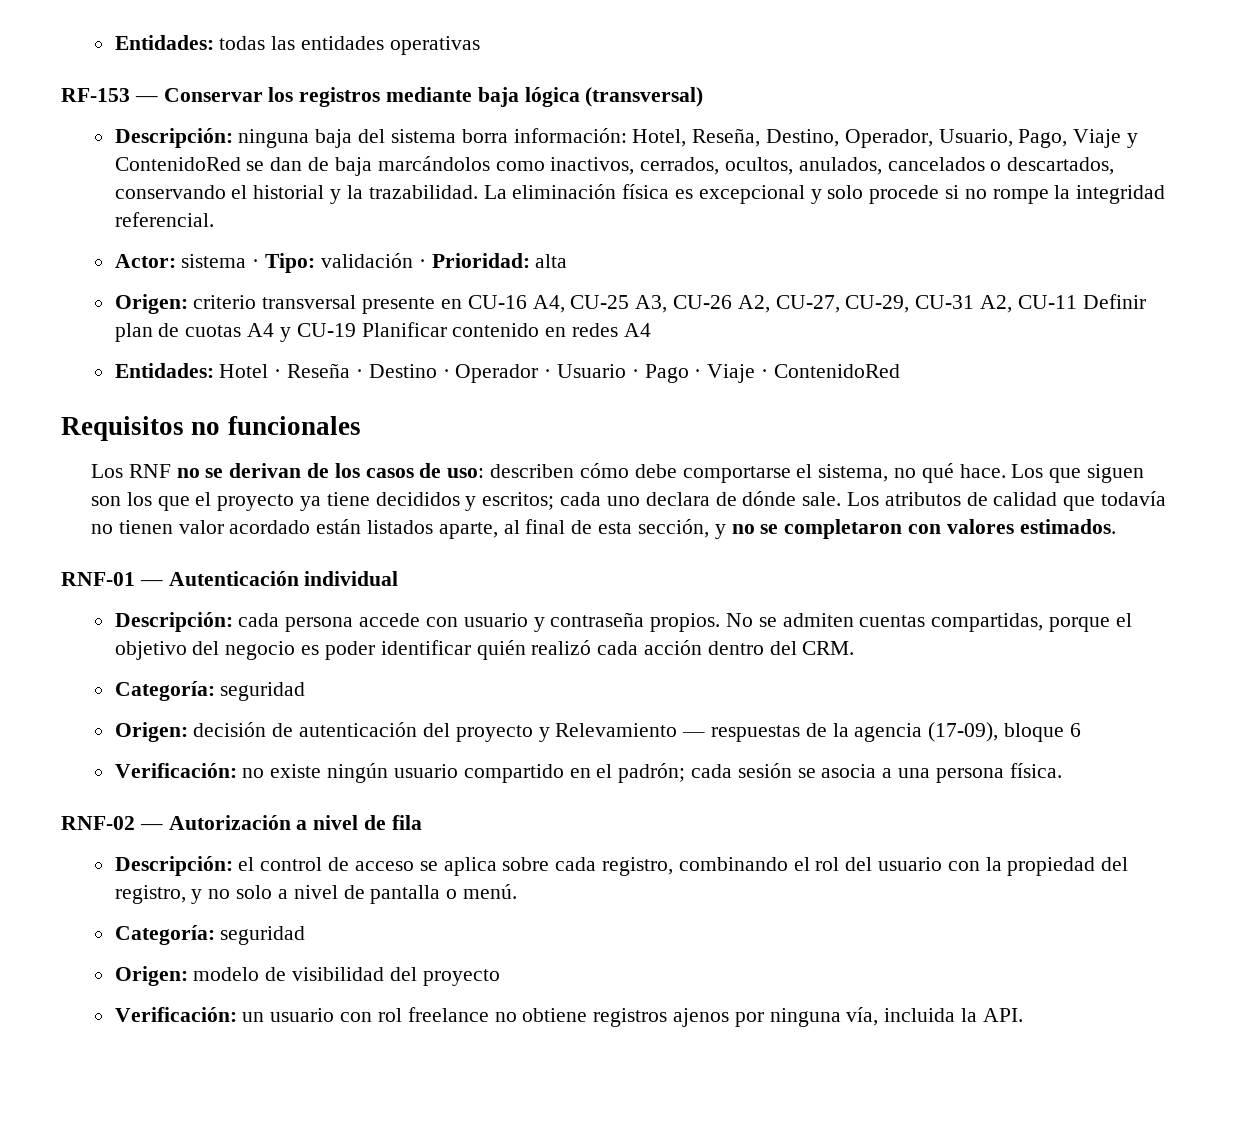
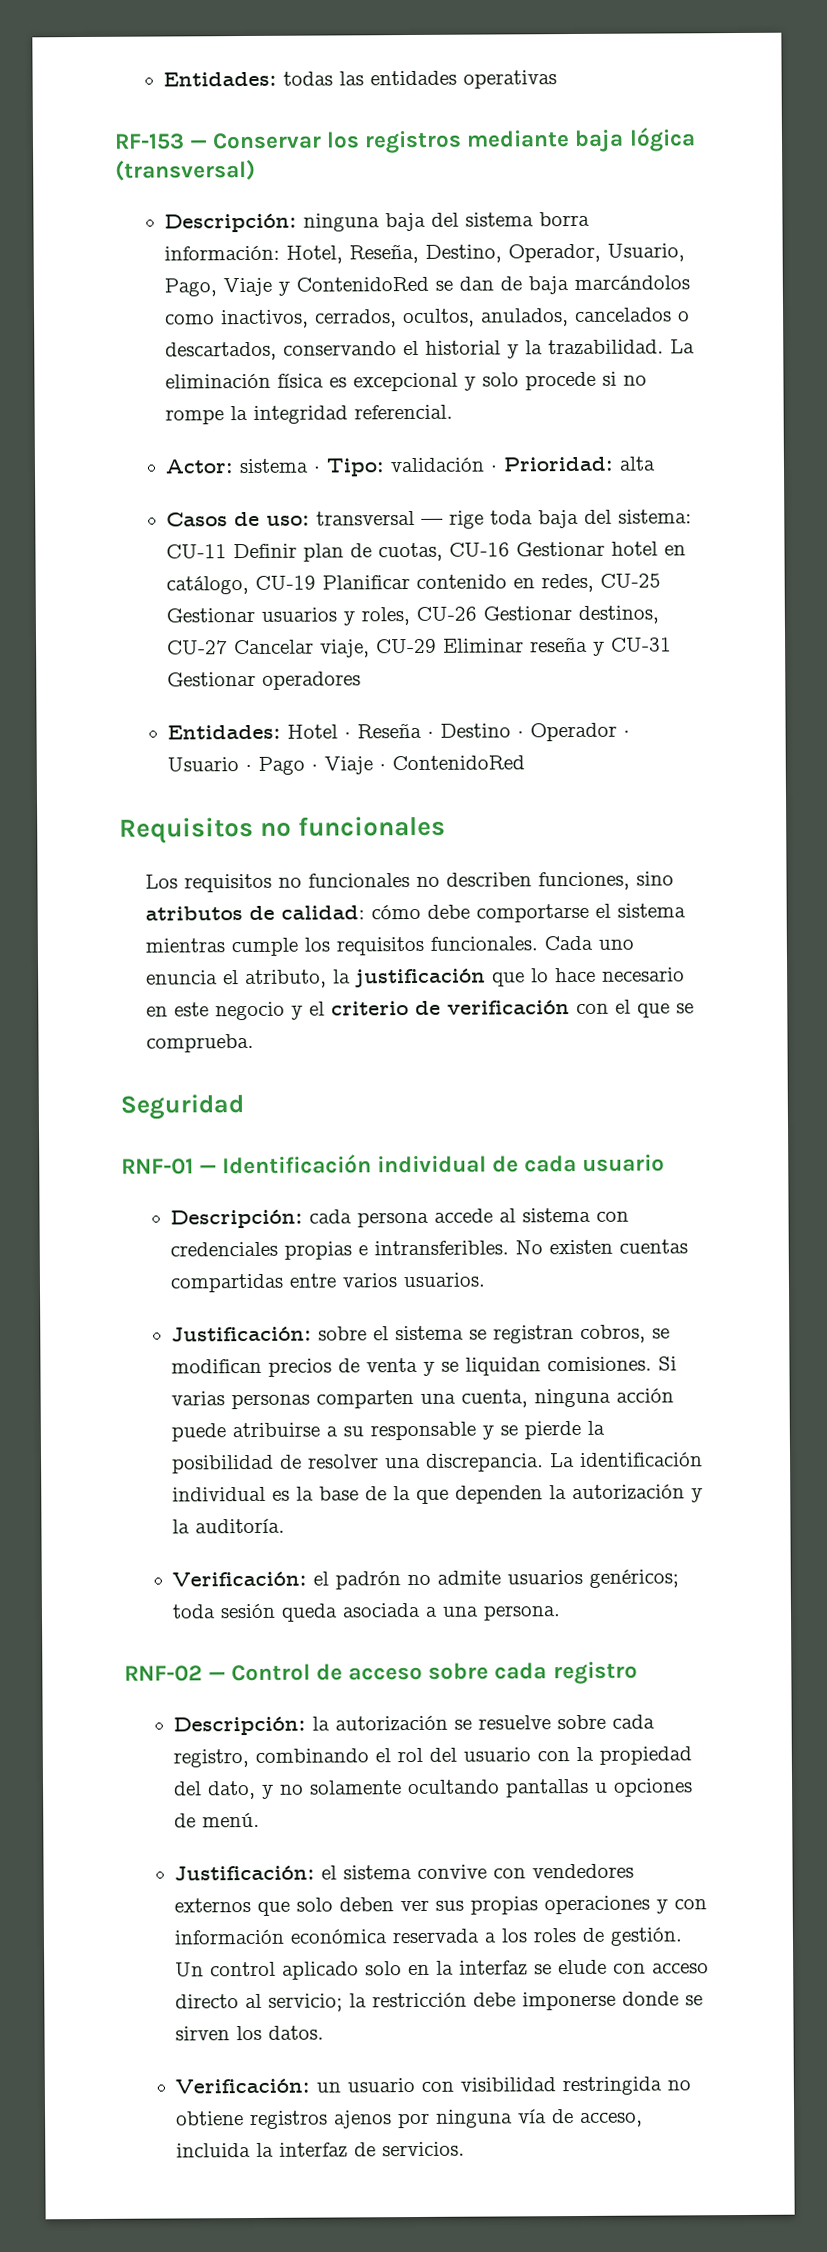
[114,294,1146,314] [114,322,651,342] Origen: criterio transversal presente en CU-16 A4, CU-25 A3, CU-26 A2, CU-27, CU-29, CU-31 A2, CU-11 Definir plan de cuotas A4 y CU-19 Planificar contenido en redes A4 -> [165,509,692,529] [165,541,686,562] [165,573,661,595] [165,605,659,626] [166,636,672,658] [166,671,361,690] Casos de uso: transversal — rige toda baja del sistema: CU-11 Definir plan de cuotas, CU-16 Gestionar hotel en catálogo, CU-19 Planificar contenido en redes, CU-25 Gestionar usuarios y roles, CU-26 Gestionar destinos, CU-27 Cancelar viaje, CU-29 Eliminar reseña y CU-31 Gestionar operadores
[128,463,1144,483] [91,491,1166,511] [91,519,1116,539] RNF no se derivan de los casos de uso: describen cómo debe comportarse el sistema, no qué hace. Los que siguen son los que el proyecto ya tiene decididos y escritos; cada uno declara de dónde sale. Los atributos de calidad que todavía no tienen valor acordado están listados aparte, al final de esta sección, y no se completaron con valores estimados. -> [184,871,675,893] [145,903,687,923] [145,935,635,957] [146,967,686,989] [146,999,695,1021] [146,1033,255,1053] [120,1094,244,1120] requisitos no funcionales no describen funciones, sino atributos de calidad: cómo debe comportarse el sistema mientras cumple los requisitos funcionales. Cada uno enuncia el atributo, la justificación que lo hace necesario en este negocio y el criterio de verificación con el que se comprueba. // Seguridad
[168,571,399,586] Autenticación individual -> [222,1154,666,1175] Identificación individual de cada usuario
[425,612,1132,632] [114,640,855,660] [114,681,306,701] [114,722,1081,742] [114,763,1062,783] [61,815,422,830] [114,856,497,876] con usuario y contraseña propios. No se admiten cuentas compartidas, porque el objetivo del negocio es poder identificar quién realizó cada acción dentro del CRM. // Categoría: seguridad // Origen: decisión de autenticación del proyecto y Relevamiento — respuestas de la agencia (17-09), bloque 6 // Verificación: no existe ningún usuario compartido en el padrón; cada sesión se asocia a una persona física. // RNF-02 — Autorización a nivel de fila // Descripción: el control de acceso se aplica -> [498,1207,629,1223] [169,1239,688,1260] [169,1272,485,1293] [170,1324,670,1344] [170,1356,677,1377] [170,1388,674,1410] [170,1420,605,1442] [171,1452,703,1474] [171,1484,703,1504] [171,1518,285,1534] [171,1569,679,1590] [171,1602,561,1622] [124,1661,638,1685] [172,1715,551,1736] al sistema con credenciales propias e intransferibles. No existen cuentas compartidas entre varios usuarios. // Justificación: sobre el sistema se registran cobros, se modifican precios de venta y se liquidan comisiones. Si varias personas comparten una cuenta, ninguna acción puede atribuirse a su responsable y se pierde la posibilidad de resolver una discrepancia. La identificación individual es la base de la que dependen la autorización y la auditoría. // Verificación: el padrón no admite usuarios genéricos; toda sesión queda asociada a una persona. // RNF-02 — Control de acceso sobre cada registro // Descripción: la autorización se resuelve
[114,884,517,904] [114,925,306,945] [114,966,500,986] registro, y no solo a nivel de pantalla o menú. // Categoría: seguridad // Origen: modelo de visibilidad del proyecto -> [206,1778,693,1800] [173,1812,260,1828] [173,1863,634,1881] [173,1895,707,1916] [173,1927,683,1946] [174,1959,709,1980] [174,1991,703,2012] [174,2025,324,2041] dato, y no solamente ocultando pantallas u opciones de menú. // Justificación: el sistema convive con vendedores externos que solo deben ver sus propias operaciones y con información económica reservada a los roles de gestión. Un control aplicado solo en la interfaz se elude con acceso directo al servicio; la restricción debe imponerse donde se sirven los datos.
[377,1007,489,1022] rol freelance -> [459,2076,662,2096] visibilidad restringida
[846,1007,1023,1026] vía, incluida la API. -> [517,2109,643,2128] [175,2141,465,2158] vía de acceso, incluida la interfaz de servicios.

